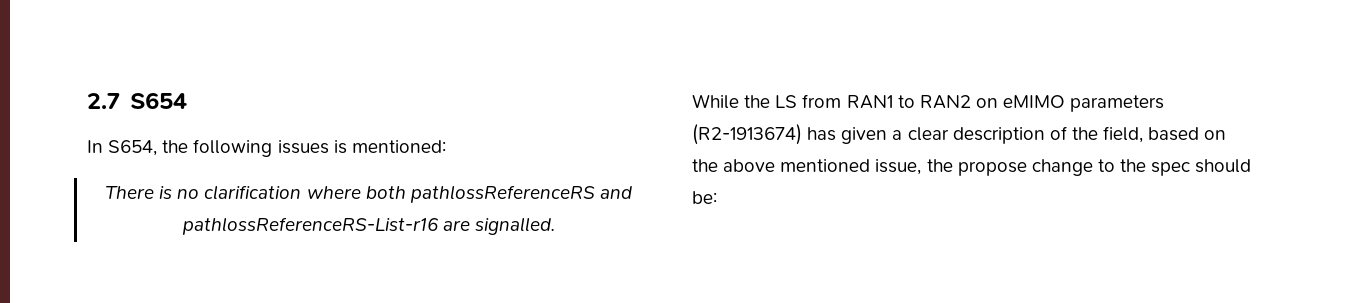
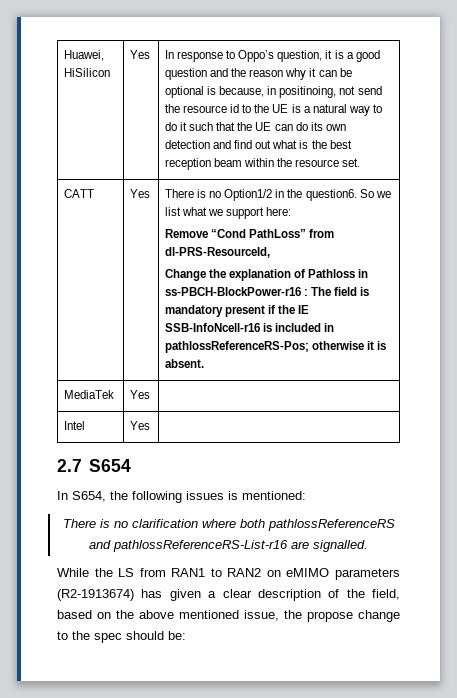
(87, 101) none -> [63,50,104,61] [63,68,110,77] [129,50,150,59] [164,50,380,62] [164,68,352,80] [164,86,382,98] [164,104,382,116] [164,122,346,131] [164,140,352,149] [164,158,361,170] [63,189,94,198] [129,189,150,198] [164,189,391,201] [164,207,292,219] [164,229,335,238] [164,247,270,258] [164,269,369,281] [164,287,370,296] [164,305,310,317] [164,323,335,332] [164,341,387,353] [164,359,204,368] [63,390,114,399] [129,390,150,399] [63,421,85,430] [129,421,150,430] Huawei, HiSilicon | Yes | In response to Oppo’s question, it is a good question and the reason why it can be optional is because, in positinoing, not send the resource id to the UE is a natural way to do it such that the UE can do its own detection and find out what is the best reception beam within the resource set. // CATT | Yes | There is no Option1/2 in the question6. So we list what we support here: // Remove “Cond PathLoss” from dl-PRS-ResourceId, // Change the explanation of Pathloss in ss-PBCH-BlockPower-r16 : The field is mandatory present if the IE SSB-InfoNcell-r16 is included in pathlossReferenceRS-Pos; otherwise it is absent. // MediaTek | Yes | // Intel | Yes | //

